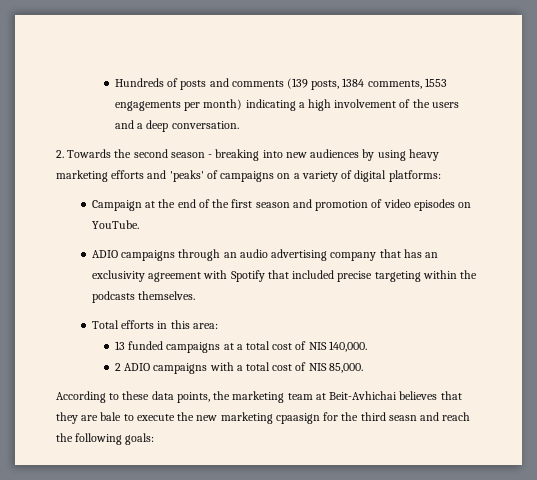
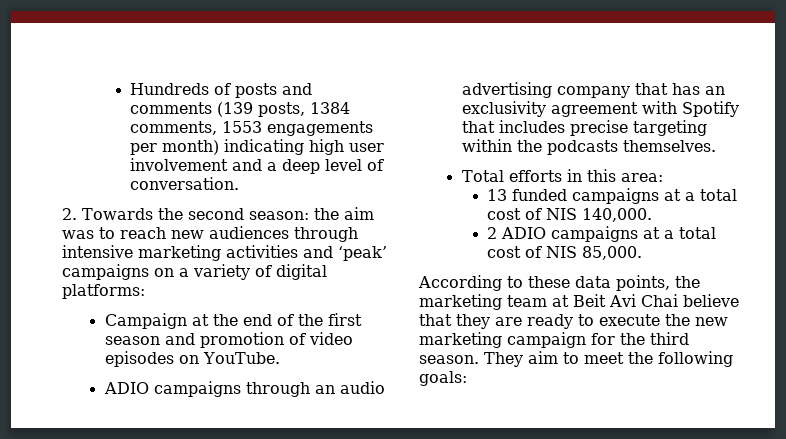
[298,99,459,111] a high involvement of the users -> [309,139,385,155] [130,158,229,171] high user involvement
(169, 126) none -> [325,159,385,171] level of
[170,149,439,161] [56,170,218,182] season - breaking into new audiences by using heavy marketing efforts and 'peaks' of -> [248,207,374,220] [62,226,358,242] [62,245,387,261] season: the aim was to reach new audiences through intensive marketing activities and ‘peak’
[292,270,335,279] included -> [498,120,565,133] includes
[209,362,234,371] with -> [643,227,661,239] at
[329,391,438,400] Beit-Avhichai believes -> [573,294,739,307] Beit Avi Chai believe
[100,412,122,421] bale -> [527,314,573,329] ready
[275,413,320,424] cpaasign -> [507,332,586,348] campaign
[388,412,471,421] seasn and reach -> [419,351,624,367] season. They aim to meet

